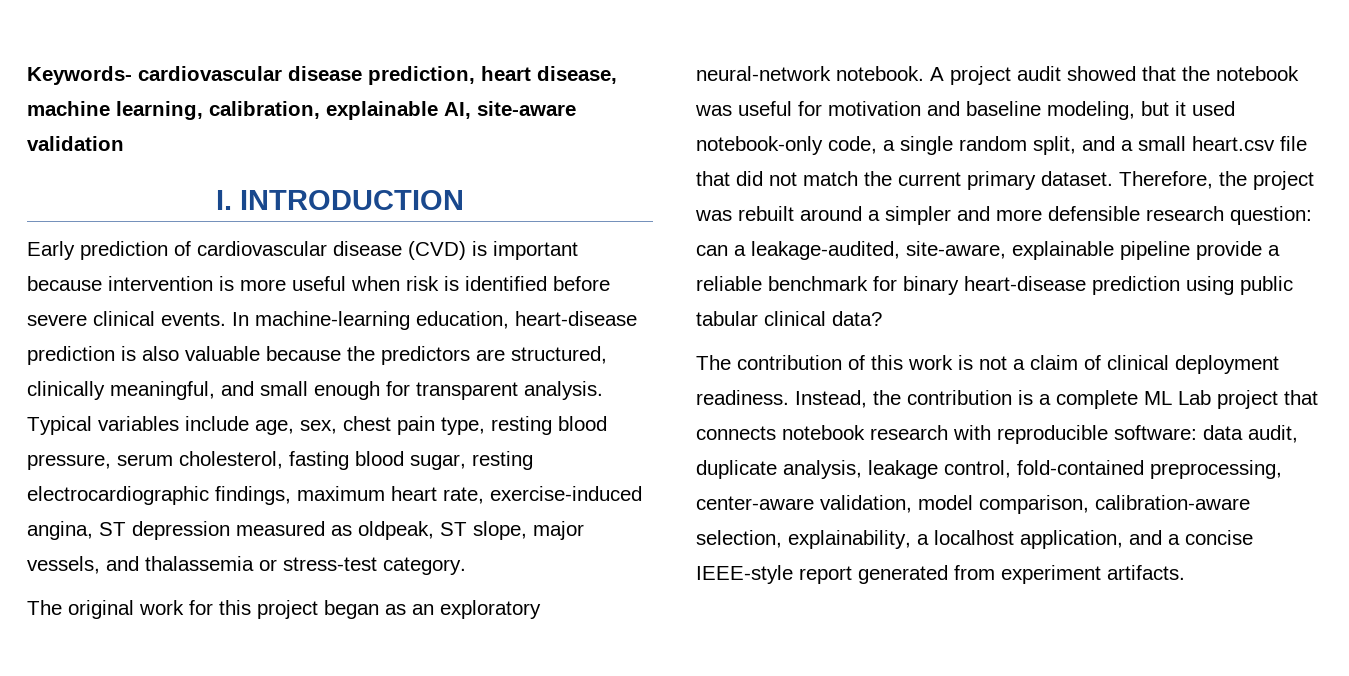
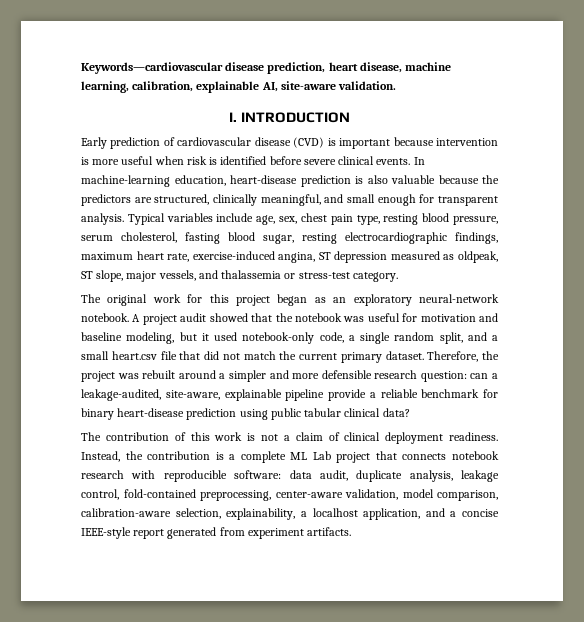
[27,66,282,85] Keywords- cardiovascular -> [81,62,223,74] Keywords—cardiovascular
[27,136,124,151] validation -> [338,81,397,90] validation.

